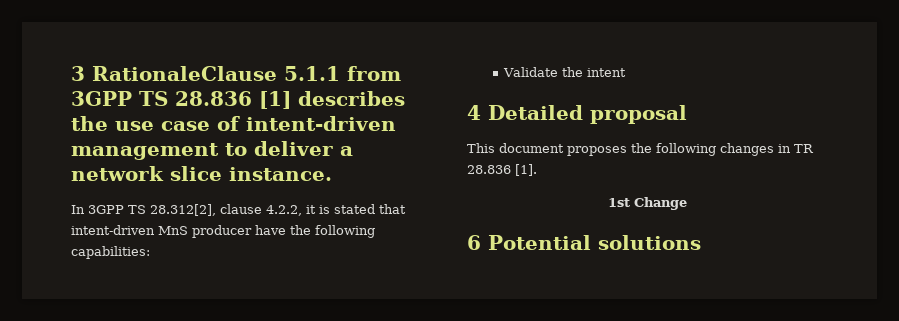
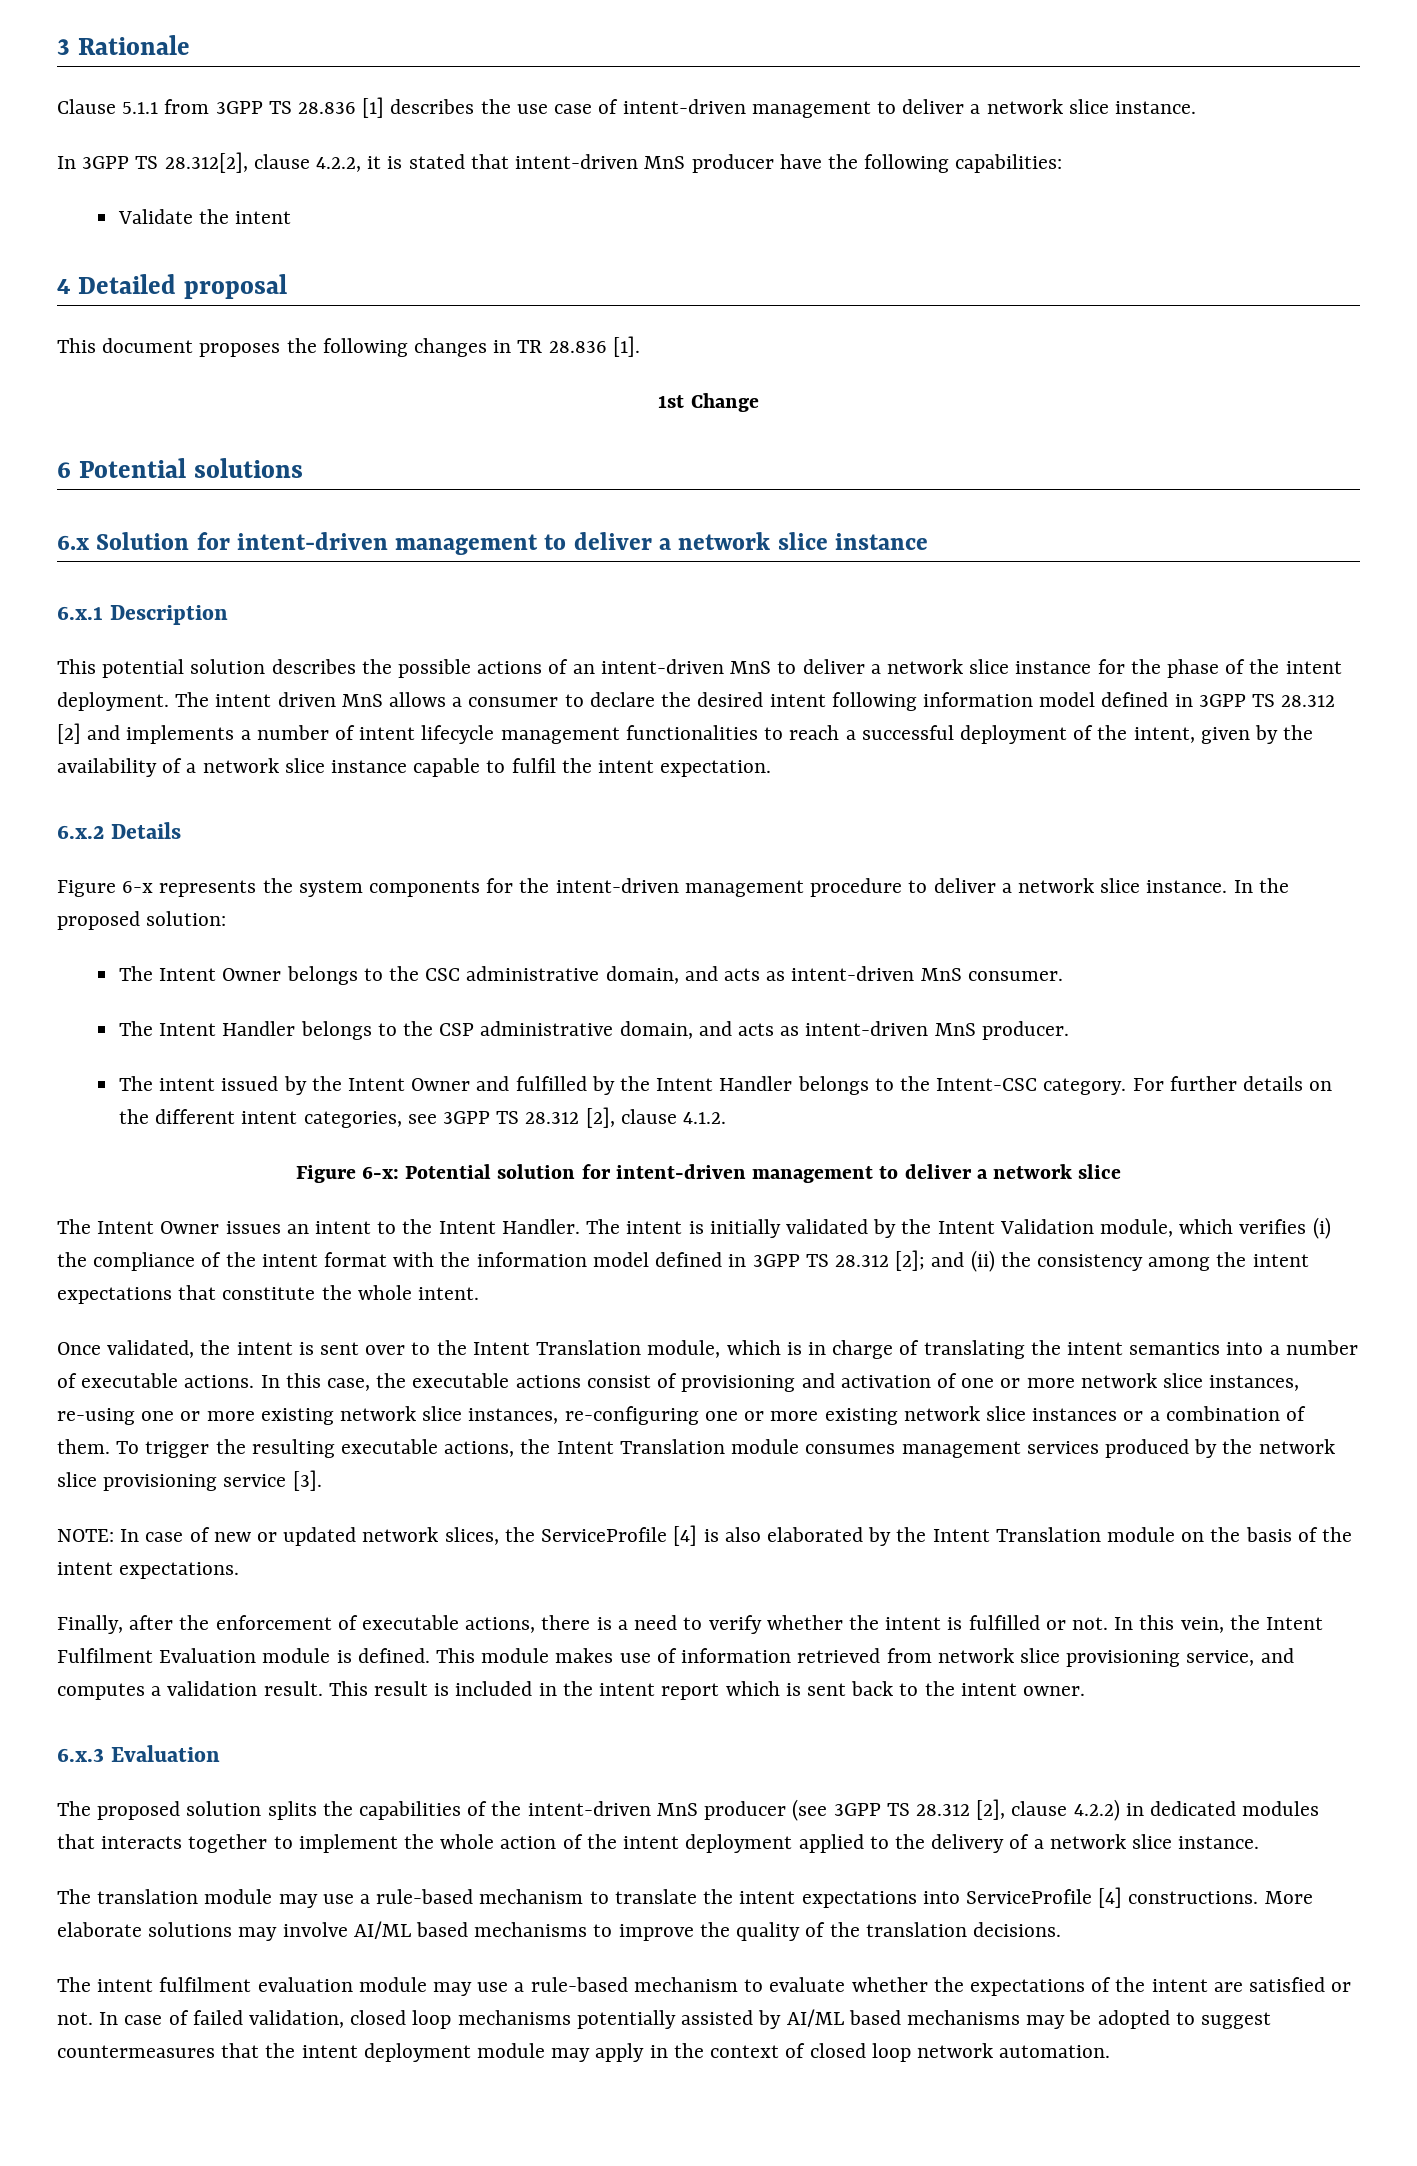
[92,66,277,81] RationaleClause -> [77,35,190,55] [57,99,116,114] Rationale // Clause
(701, 242) none -> [57,532,928,555] [57,605,228,625] [57,659,1342,678] [57,692,1336,711] [57,723,1314,744] [57,758,772,777] [57,822,181,839] [57,878,1289,897] [57,911,227,930] [118,966,1063,985] [118,1021,1069,1040] [118,1076,1333,1095] [118,1107,727,1128] [295,1164,1122,1183] [57,1217,1331,1239] [57,1250,1309,1272] [57,1285,480,1304] [57,1340,1358,1359] [57,1373,1300,1392] [57,1406,1306,1425] [57,1439,1335,1458] [57,1470,322,1491] [57,1525,1353,1546] [57,1562,240,1579] [57,1615,1324,1634] [57,1648,1294,1667] [57,1681,1085,1700] [57,1745,220,1762] [57,1799,1320,1821] [57,1834,1260,1853] [57,1887,1313,1908] [57,1921,1061,1941] [57,1977,1352,1996] [57,2009,1271,2029] [57,2043,1111,2062] // 6.x Solution for intent-driven management to deliver a network slice instance // 6.x.1 Description // This potential solution describes the possible actions of an intent-driven MnS to deliver a network slice instance for the phase of the intent deployment. The intent driven MnS allows a consumer to declare the desired intent following information model defined in 3GPP TS 28.312 [2] and implements a number of intent lifecycle management functionalities to reach a successful deployment of the intent, given by the availability of a network slice instance capable to fulfil the intent expectation. // 6.x.2 Details // Figure 6-x represents the system components for the intent-driven management procedure to deliver a network slice instance. In the proposed solution: // The Intent Owner belongs to the CSC administrative domain, and acts as intent-driven MnS consumer. // The Intent Handler belongs to the CSP administrative domain, and acts as intent-driven MnS producer. // The intent issued by the Intent Owner and fulfilled by the Intent Handler belongs to the Intent-CSC category. For further details on the different intent categories, see 3GPP TS 28.312 [2], clause 4.1.2. // Figure 6-x: Potential solution for intent-driven management to deliver a network slice // The Intent Owner issues an intent to the Intent Handler. The intent is initially validated by the Intent Validation module, which verifies (i) the compliance of the intent format with the information model defined in 3GPP TS 28.312 [2]; and (ii) the consistency among the intent expectations that constitute the whole intent. // Once validated, the intent is sent over to the Intent Translation module, which is in charge of translating the intent semantics into a number of executable actions. In this case, the executable actions consist of provisioning and activation of one or more network slice instances, re-using one or more existing network slice instances, re-configuring one or more existing network slice instances or a combination of them. To trigger the resulting executable actions, the Intent Translation module consumes management services produced by the network slice provisioning service [3]. // NOTE: In case of new or updated network slices, the ServiceProfile [4] is also elaborated by the Intent Translation module on the basis of the intent expectations. // Finally, after the enforcement of executable actions, there is a need to verify whether the intent is fulfilled or not. In this vein, the Intent Fulfilment Evaluation module is defined. This module makes use of information retrieved from network slice provisioning service, and computes a validation result. This result is included in the intent report which is sent back to the intent owner. // 6.x.3 Evaluation // The proposed solution splits the capabilities of the intent-driven MnS producer (see 3GPP TS 28.312 [2], clause 4.2.2) in dedicated modules that interacts together to implement the whole action of the intent deployment applied to the delivery of a network slice instance. // The translation module may use a rule-based mechanism to translate the intent expectations into ServiceProfile [4] constructions. More elaborate solutions may involve AI/ML based mechanisms to improve the quality of the translation decisions. // The intent fulfilment evaluation module may use a rule-based mechanism to evaluate whether the expectations of the intent are satisfied or not. In case of failed validation, closed loop mechanisms potentially assisted by AI/ML based mechanisms may be adopted to suggest countermeasures that the intent deployment module may apply in the context of closed loop network automation.

